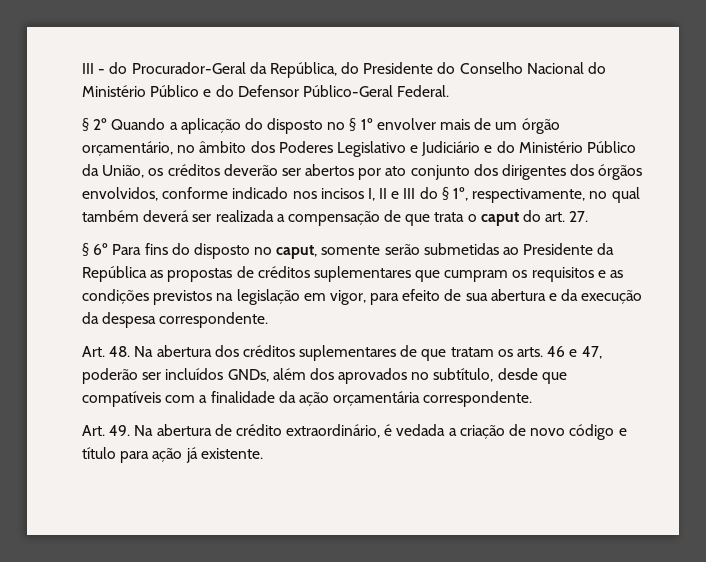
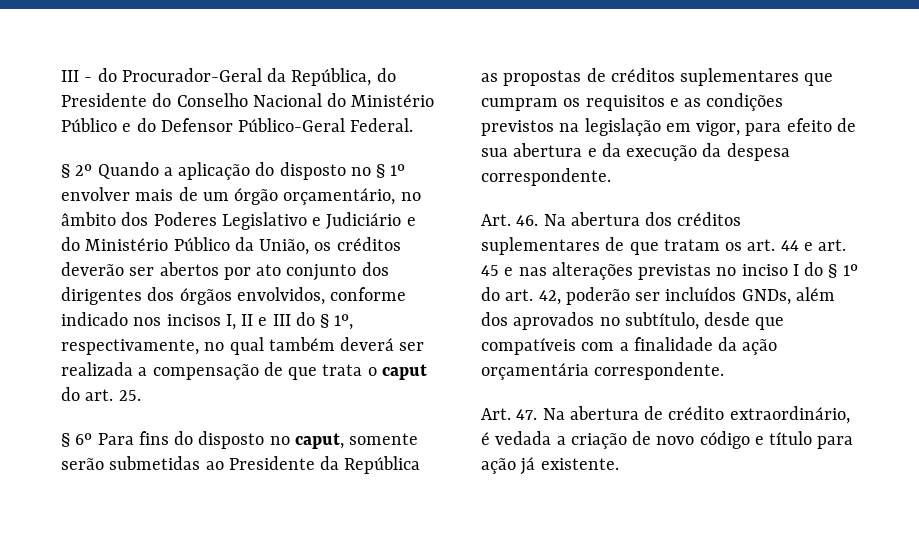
[569,211,589,222] 27. -> [118,390,141,401] 25.
[109,346,131,357] 48. -> [516,215,539,226] 46.
[517,346,602,359] arts. 46 e 47, -> [747,239,847,251] [481,262,858,280] [481,287,561,305] art. 44 e art. 45 e nas alterações previstas no inciso I do § 1º do art. 42,
[109,425,131,436] 49. -> [516,409,538,420] 47.

